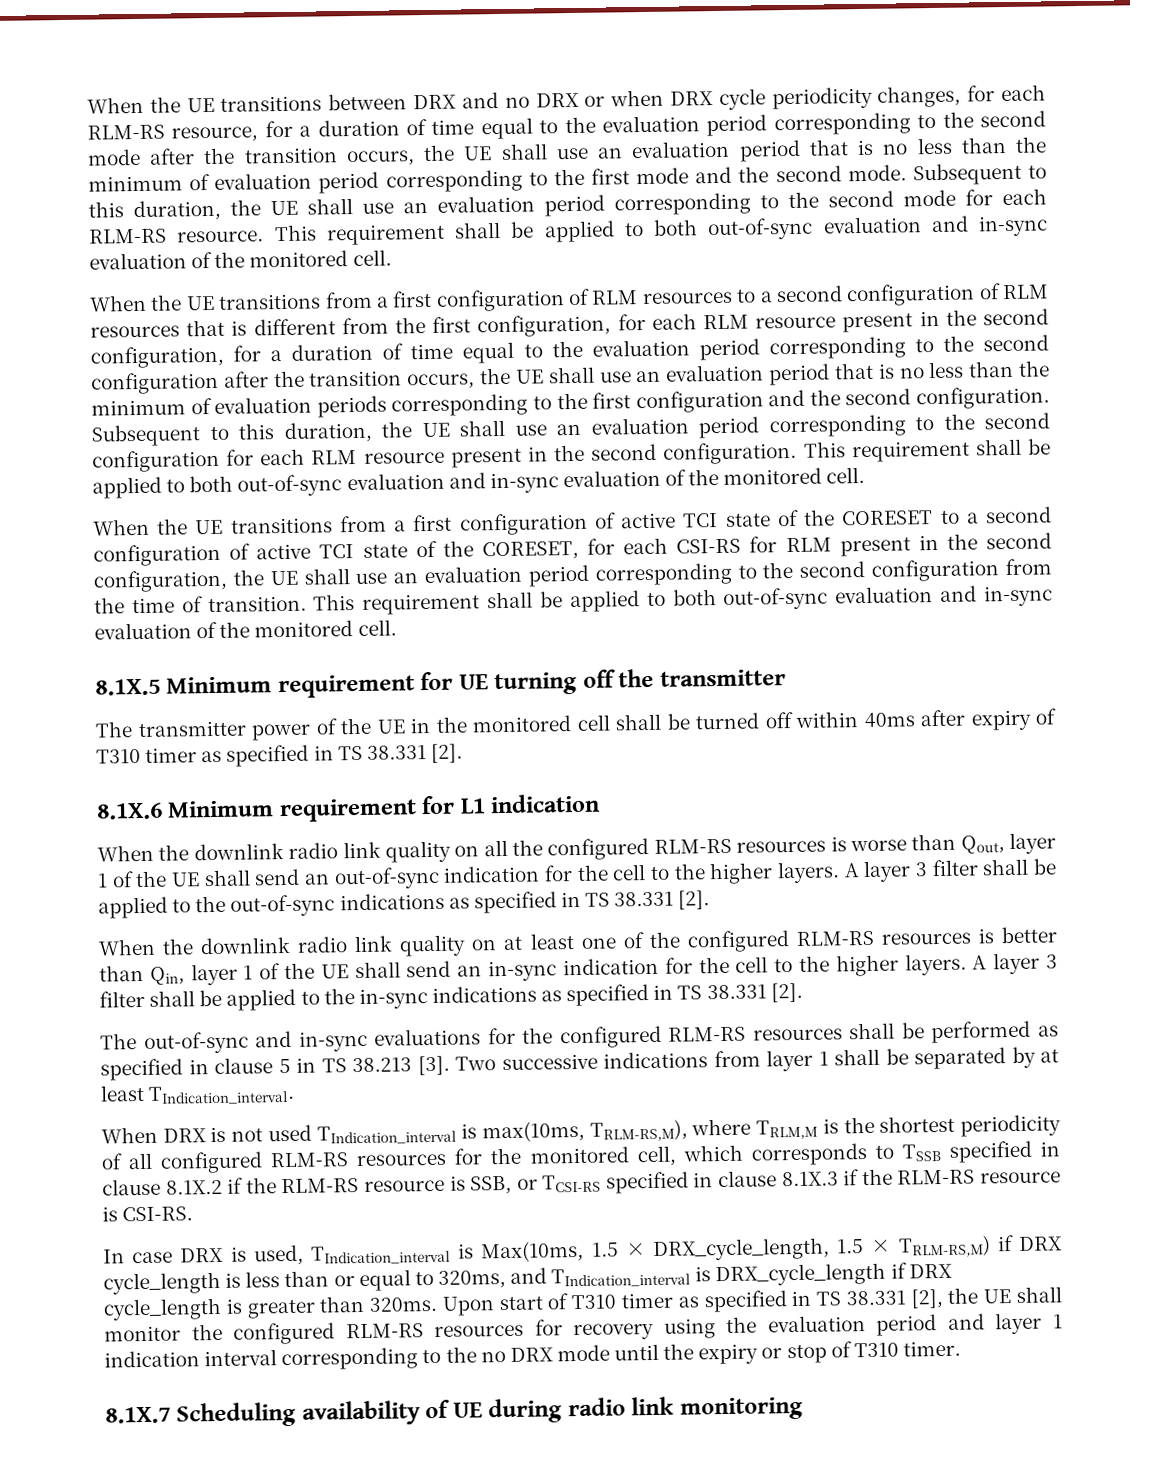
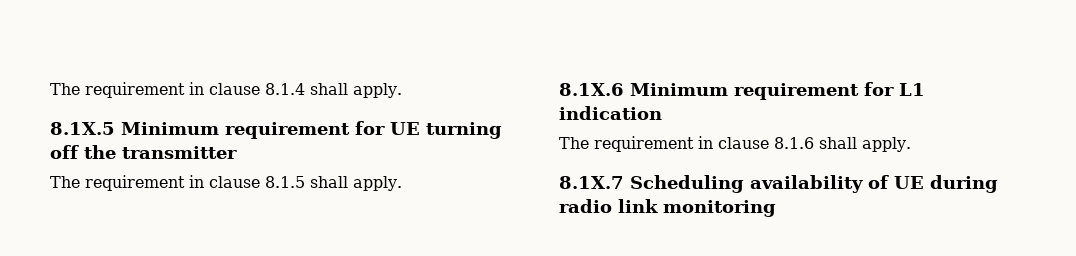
[87,84,1046,114] [87,110,1046,143] [87,136,1048,167] [88,162,1047,194] [88,188,1047,222] [89,215,1048,246] [89,249,392,270] [89,283,1049,312] [90,308,1050,338] [90,334,1049,369] [91,360,1051,395] [91,386,1050,418] [91,412,1050,447] [92,438,1051,473] [92,466,866,499] [93,506,1053,536] [93,532,1052,567] [93,558,1052,593] [94,585,1054,615] [94,619,397,640] When the UE transitions between DRX and no DRX or when DRX cycle periodicity changes, for each RLM-RS resource, for a duration of time equal to the evaluation period corresponding to the second mode after the transition occurs, the UE shall use an evaluation period that is no less than the minimum of evaluation period corresponding to the first mode and the second mode. Subsequent to this duration, the UE shall use an evaluation period corresponding to the second mode for each RLM-RS resource. This requirement shall be applied to both out-of-sync evaluation and in-sync evaluation of the monitored cell. // When the UE transitions from a first configuration of RLM resources to a second configuration of RLM resources that is different from the first configuration, for each RLM resource present in the second configuration, for a duration of time equal to the evaluation period corresponding to the second configuration after the transition occurs, the UE shall use an evaluation period that is no less than the minimum of evaluation periods corresponding to the first configuration and the second configuration. Subsequent to this duration, the UE shall use an evaluation period corresponding to the second configuration for each RLM resource present in the second configuration. This requirement shall be applied to both out-of-sync evaluation and in-sync evaluation of the monitored cell. // When the UE transitions from a first configuration of active TCI state of the CORESET to a second configuration of active TCI state of the CORESET, for each CSI-RS for RLM present in the second configuration, the UE shall use an evaluation period corresponding to the second configuration from the time of transition. This requirement shall be applied to both out-of-sync evaluation and in-sync evaluation of the monitored cell. -> [50,82,402,98] The requirement in clause 8.1.4 shall apply.
[137,708,1056,741] [96,743,463,767] transmitter power of the UE in the monitored cell shall be turned off within 40ms after expiry of T310 timer as specified in TS 38.331 [2]. -> [85,175,402,191] requirement in clause 8.1.5 shall apply.
[97,832,1056,863] [97,858,1057,890] [98,890,711,919] [98,926,1057,957] [99,952,1059,986] [99,982,803,1011] [100,1020,1059,1054] [100,1046,1059,1081] [100,1084,296,1105] [101,1114,1061,1145] [101,1140,1060,1174] [102,1168,1061,1196] [102,1206,194,1222] [103,1235,1063,1266] [103,1262,952,1295] [103,1286,1063,1321] [104,1312,1063,1345] [104,1340,961,1371] When the downlink radio link quality on all the configured RLM-RS resources is worse than Qout, layer 1 of the UE shall send an out-of-sync indication for the cell to the higher layers. A layer 3 filter shall be applied to the out-of-sync indications as specified in TS 38.331 [2]. // When the downlink radio link quality on at least one of the configured RLM-RS resources is better than Qin, layer 1 of the UE shall send an in-sync indication for the cell to the higher layers. A layer 3 filter shall be applied to the in-sync indications as specified in TS 38.331 [2]. // The out-of-sync and in-sync evaluations for the configured RLM-RS resources shall be performed as specified in clause 5 in TS 38.213 [3]. Two successive indications from layer 1 shall be separated by at least TIndication_interval. // When DRX is not used TIndication_interval is max(10ms, TRLM-RS,M), where TRLM,M is the shortest periodicity of all configured RLM-RS resources for the monitored cell, which corresponds to TSSB specified in clause 8.1X.2 if the RLM-RS resource is SSB, or TCSI-RS specified in clause 8.1X.3 if the RLM-RS resource is CSI-RS. // In case DRX is used, TIndication_interval is Max(10ms, 1.5 × DRX_cycle_length, 1.5 × TRLM-RS,M) if DRX cycle_length is less than or equal to 320ms, and TIndication_interval is DRX_cycle_length if DRX cycle_length is greater than 320ms. Upon start of T310 timer as specified in TS 38.331 [2], the UE shall monitor the configured RLM-RS resources for recovery using the evaluation period and layer 1 indication interval corresponding to the no DRX mode until the expiry or stop of T310 timer. -> [559,136,911,152] The requirement in clause 8.1.6 shall apply.

